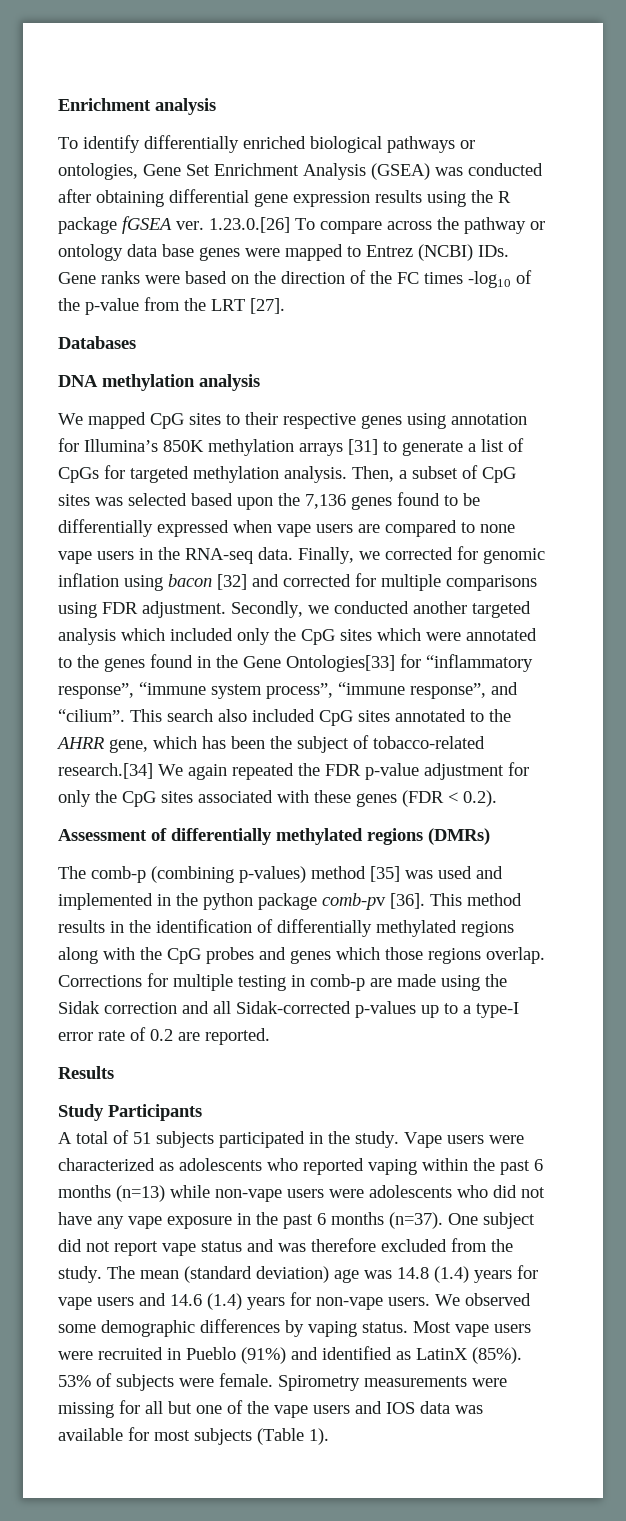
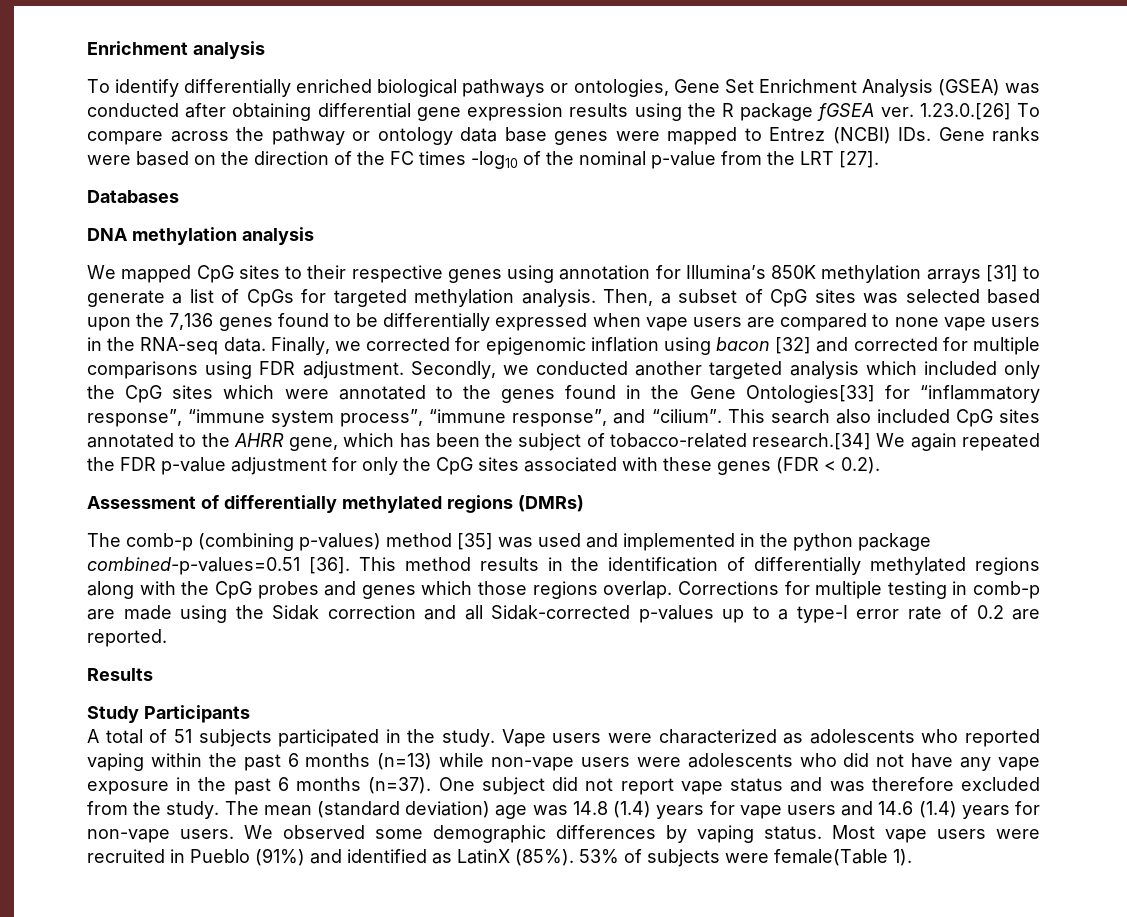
(80, 304) none -> [579,151,646,166] nominal
[483,548,545,564] genomic -> [485,337,586,355] epigenomic
[322,893,386,910] comb-pv -> [87,557,300,575] combined-p-values=0.51
[219,1373,507,1391] [58,1400,483,1418] [58,1427,304,1445] female. Spirometry measurements were missing for all but one of the vape users and IOS data was available for most subjects (Table -> [774,849,888,866] female(Table

